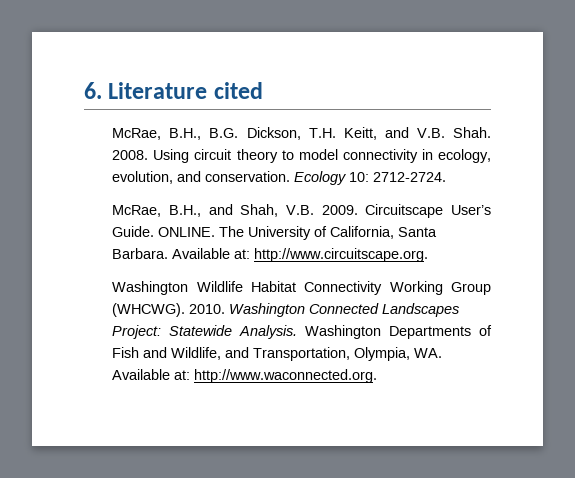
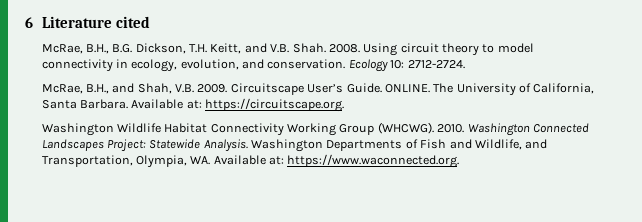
[84,82,102,99] 6. -> [25,17,33,28] 6
[254,248,429,262] http://www.circuitscape.org. -> [205,98,345,112] https://circuitscape.org.
[194,369,378,383] http://www.waconnected.org. -> [287,154,460,168] https://www.waconnected.org.

